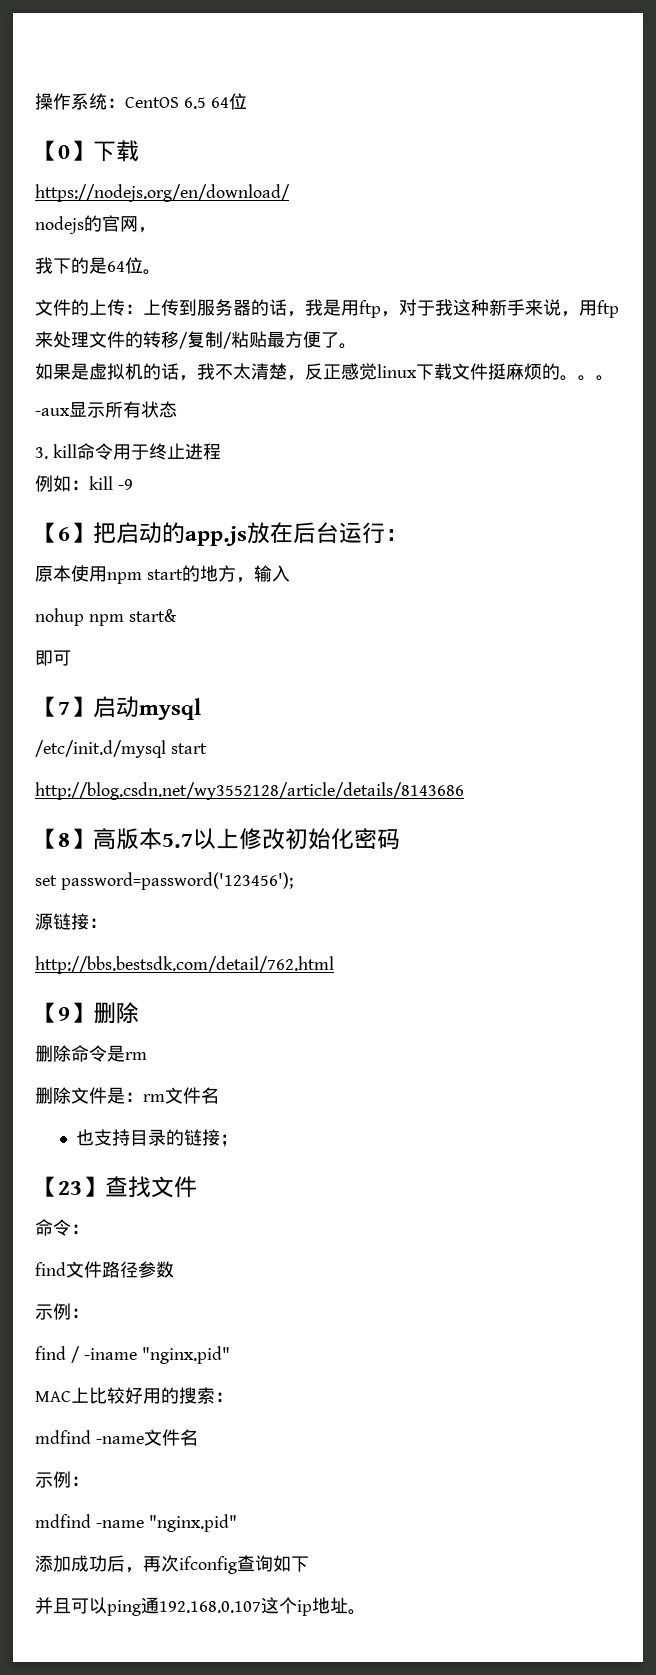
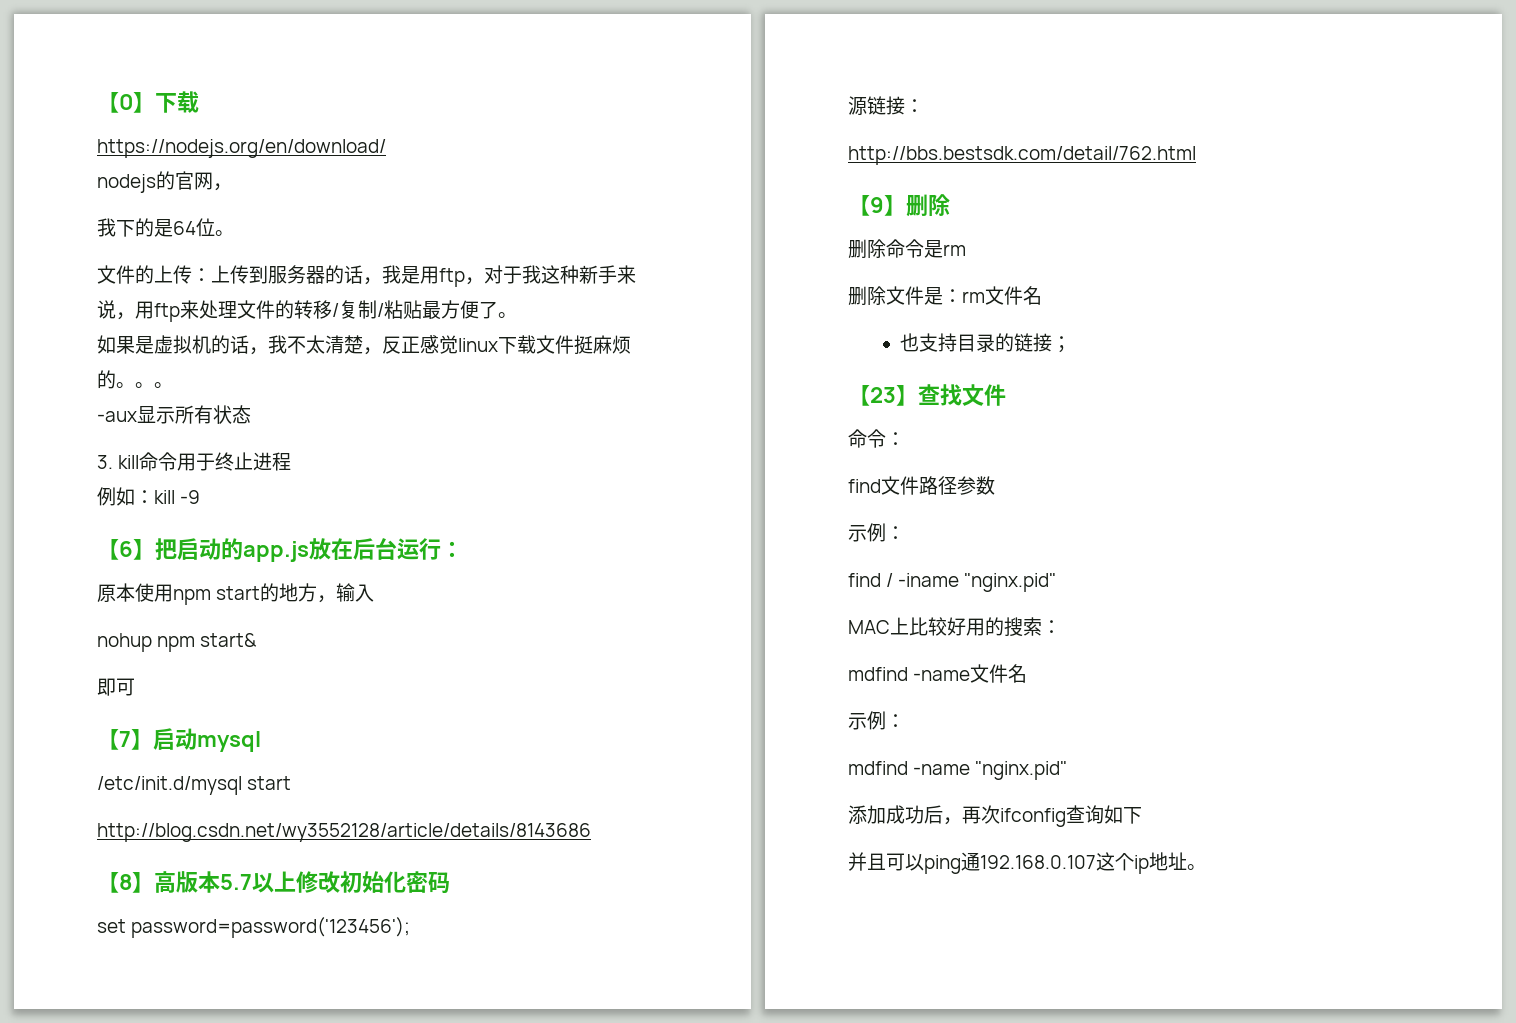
[35,93,247,110] 操作系统：CentOS 6.5 64位 // -> (97, 102) none

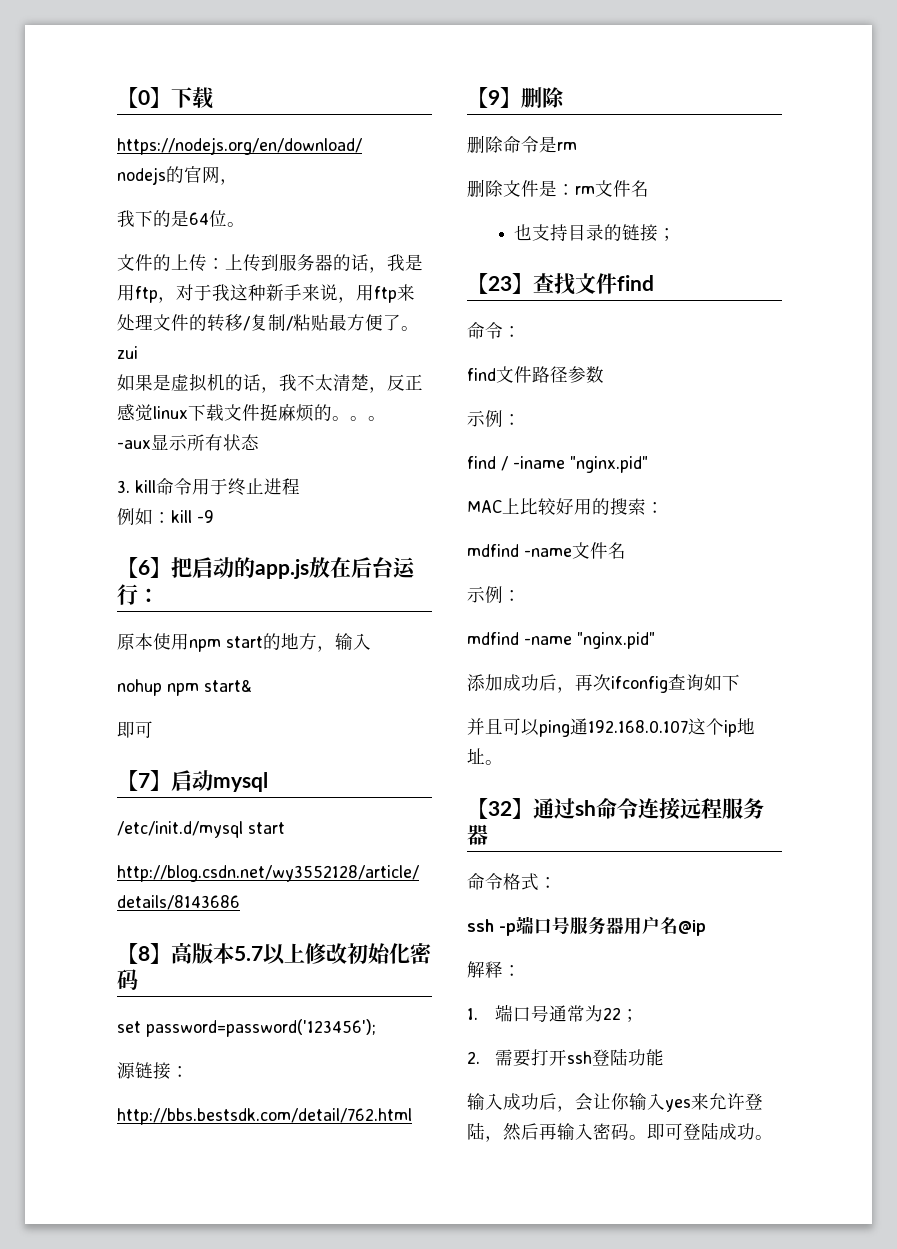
(517, 315) none -> [117,346,138,359] zui
(1006, 395) none -> [617,275,654,291] find
(1206, 867) none -> [467,797,764,820] [467,824,488,845] [467,873,557,891] [467,916,706,936] [467,961,521,978] [467,1004,640,1022] [467,1048,665,1067] [467,1093,763,1112] [467,1122,773,1142] // 【32】通过sh命令连接远程服务器 // 命令格式： // ssh -p端口号服务器用户名@ip // 解释： // 1.端口号通常为22； // 2.需要打开ssh登陆功能 // 输入成功后，会让你输入yes来允许登陆，然后再输入密码。即可登陆成功。

